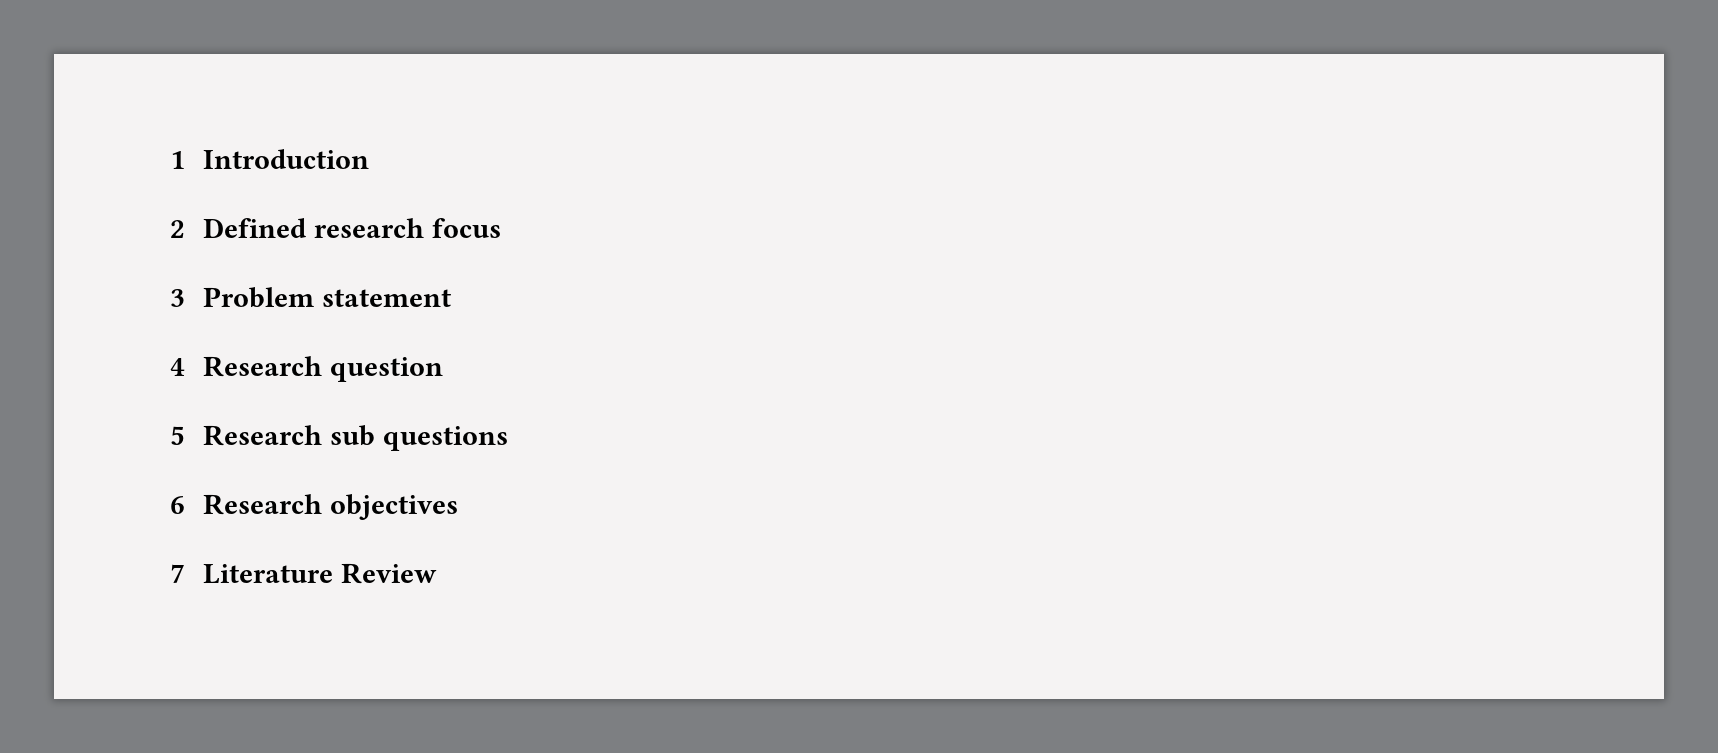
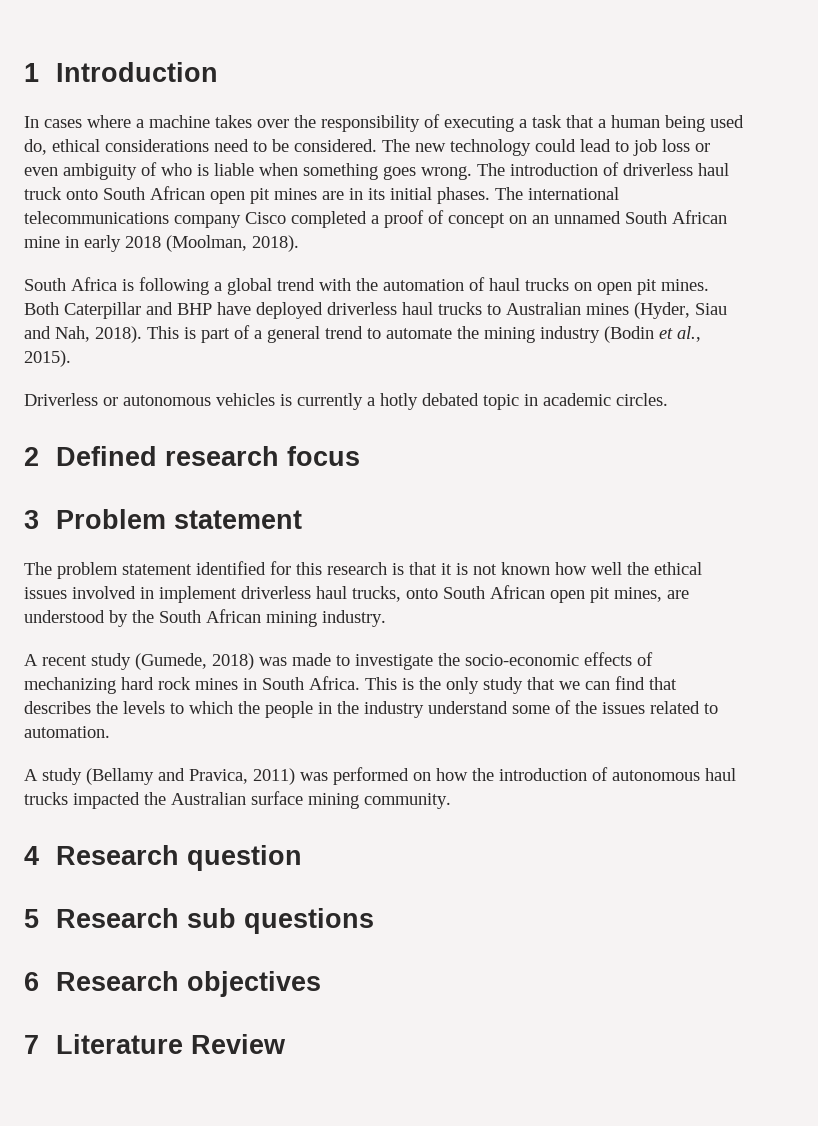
(370, 159) none -> [24,114,744,132] [24,139,710,156] [24,162,729,180] [24,186,619,204] [24,210,727,228] [24,235,299,252] [24,277,709,295] [24,302,727,319] [24,325,701,343] [24,350,71,367] [24,393,668,410] // In cases where a machine takes over the responsibility of executing a task that a human being used do, ethical considerations need to be considered. The new technology could lead to job loss or even ambiguity of who is liable when something goes wrong. The introduction of driverless haul truck onto South African open pit mines are in its initial phases. The international telecommunications company Cisco completed a proof of concept on an unnamed South African mine in early 2018 (Moolman, 2018). // South Africa is following a global trend with the automation of haul trucks on open pit mines. Both Caterpillar and BHP have deployed driverless haul trucks to Australian mines (Hyder, Siau and Nah, 2018). This is part of a general trend to automate the mining industry (Bodin et al., 2015). // Driverless or autonomous vehicles is currently a hotly debated topic in academic circles.
(452, 298) none -> [24,561,702,579] [24,585,689,603] [24,609,386,627] [24,652,653,670] [24,676,677,694] [24,700,718,718] [24,726,110,738] [24,767,736,785] [24,791,451,809] // The problem statement identified for this research is that it is not known how well the ethical issues involved in implement driverless haul trucks, onto South African open pit mines, are understood by the South African mining industry. // A recent study (Gumede, 2018) was made to investigate the socio-economic effects of mechanizing hard rock mines in South Africa. This is the only study that we can find that describes the levels to which the people in the industry understand some of the issues related to automation. // A study (Bellamy and Pravica, 2011) was performed on how the introduction of autonomous haul trucks impacted the Australian surface mining community.

